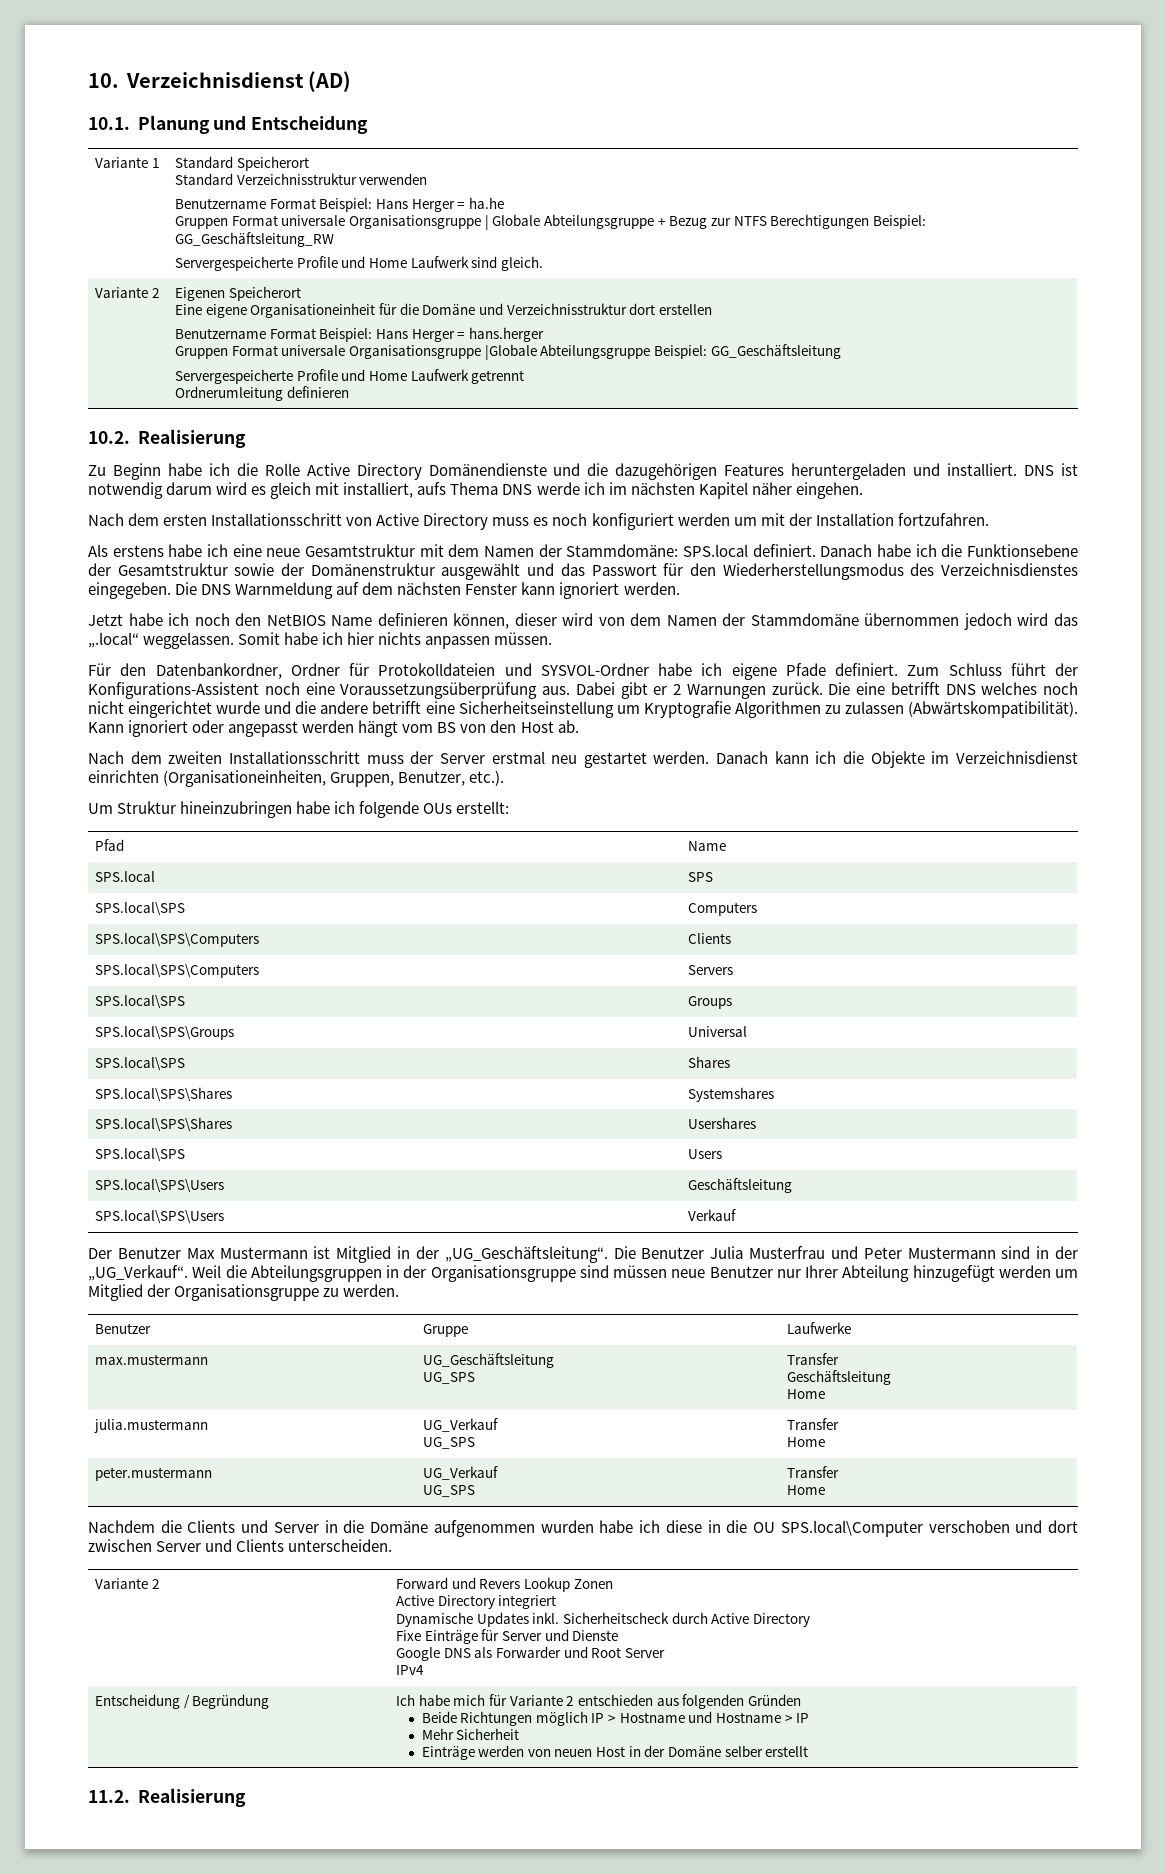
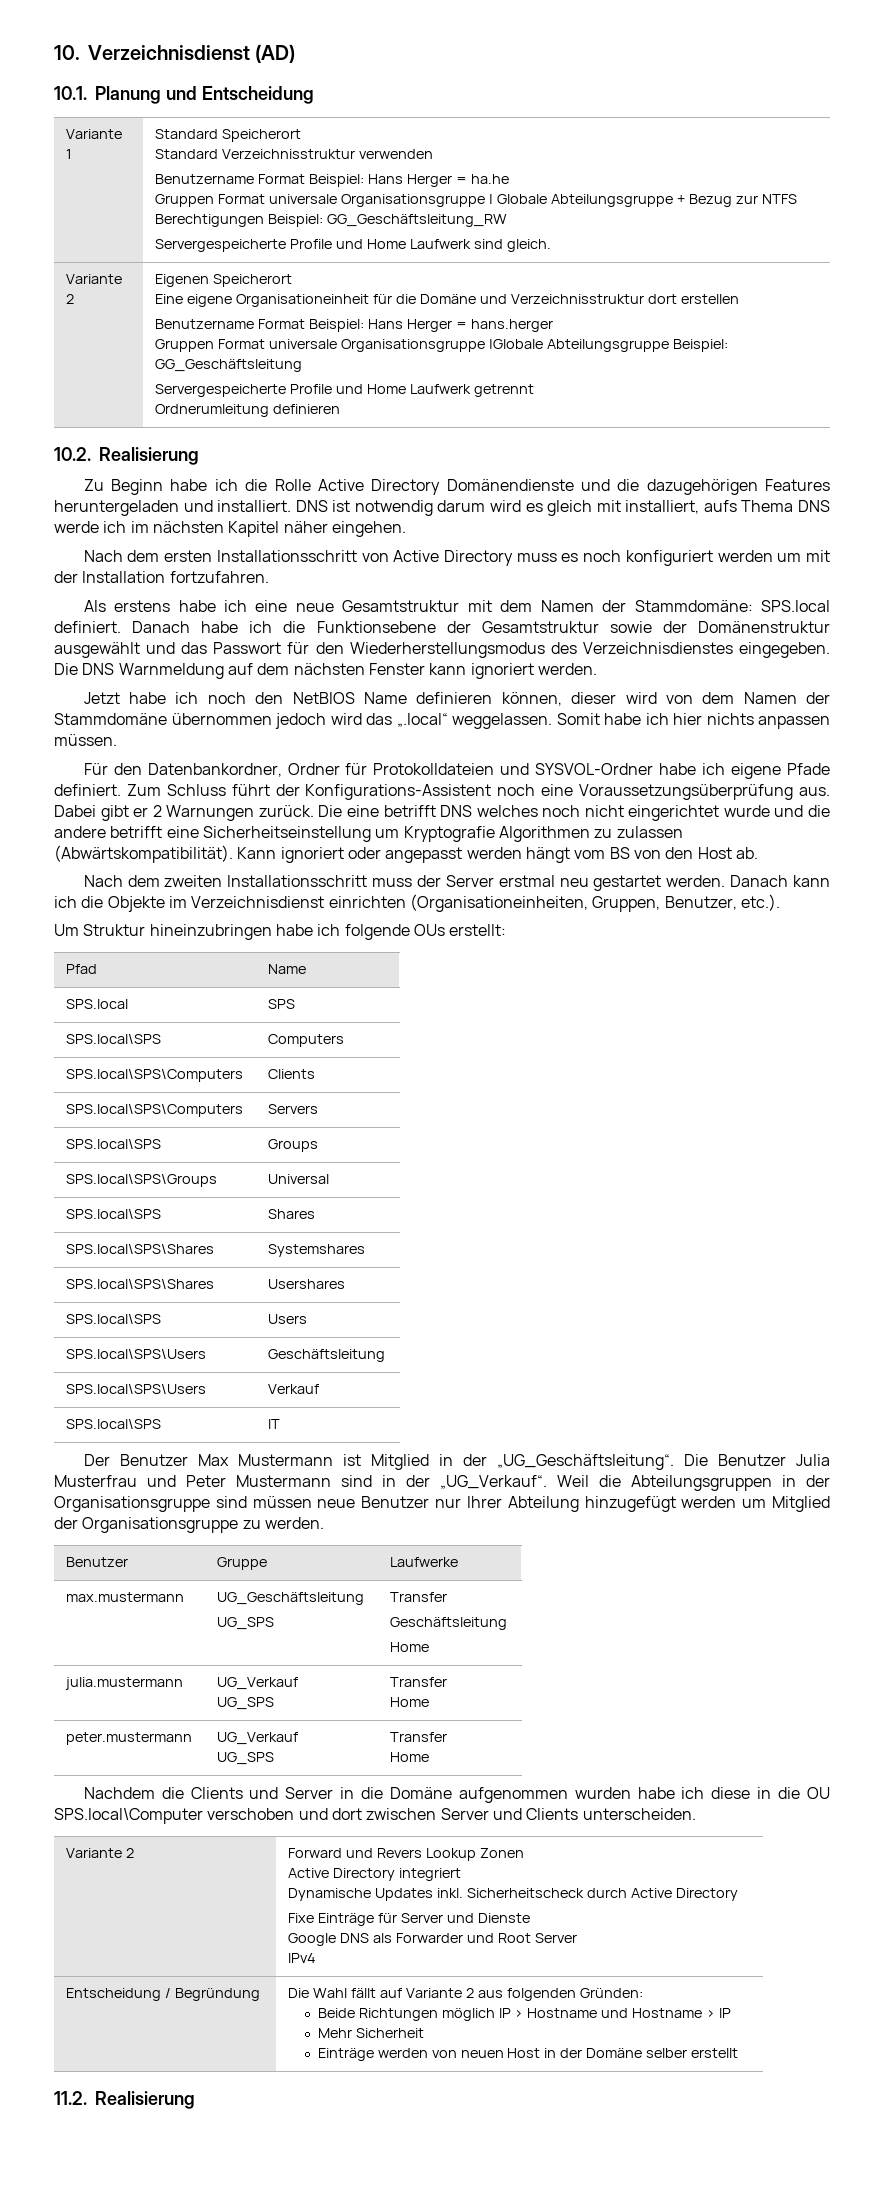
(737, 1215) none -> [66,1419,162,1429] [268,1419,281,1429] // SPS.local\SPS | IT
[396,1694,654,1706] Ich habe mich für Variante 2 entschieden -> [288,1988,475,1998] Die Wahl fällt auf Variante 2
[747,1694,801,1706] Gründen -> [579,1988,643,1998] Gründen:

